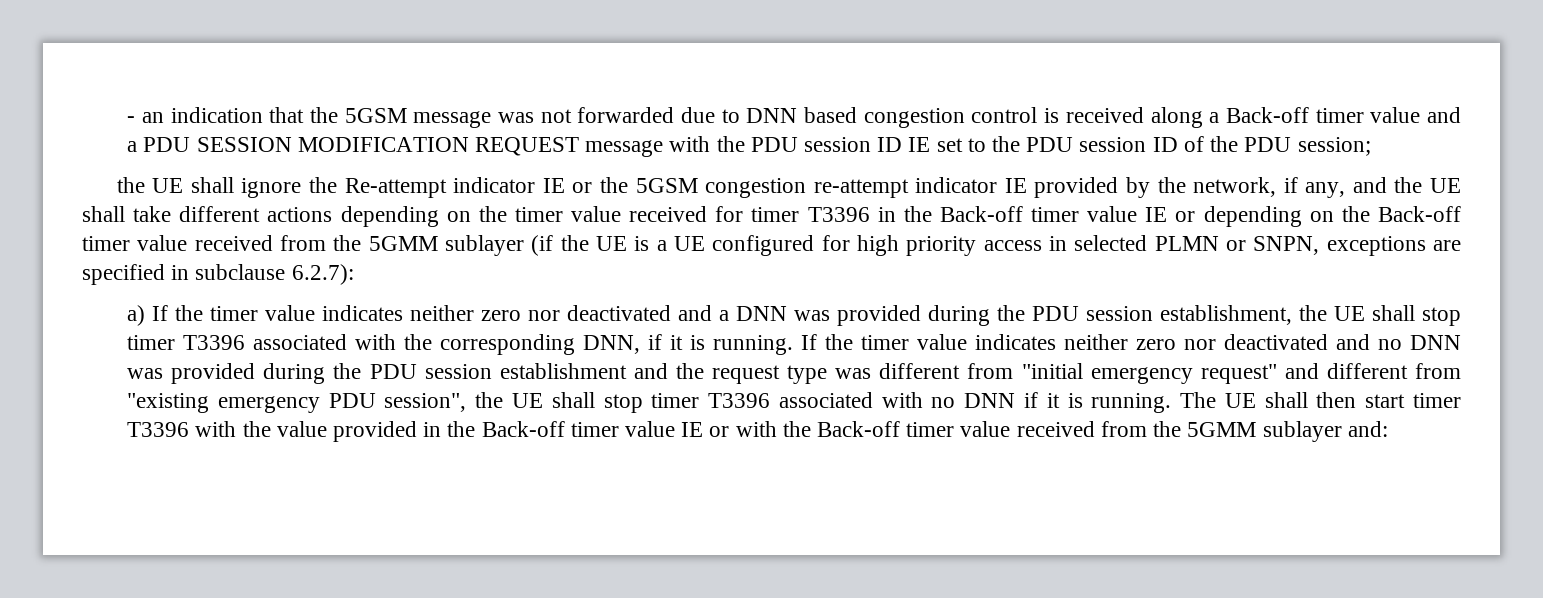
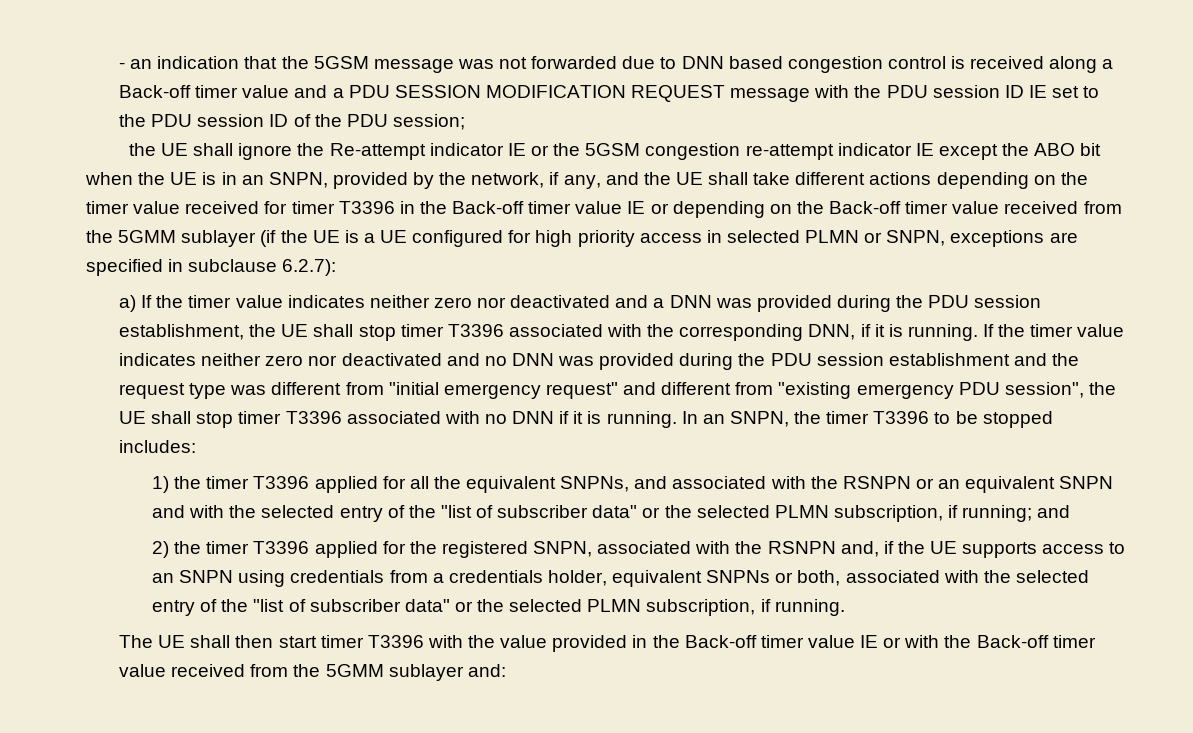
(1027, 185) none -> [938,143,1102,160] [85,172,328,188] except the ABO bit when the UE is in an SNPN,
(1172, 403) none -> [681,411,1053,428] [118,440,196,453] [151,476,1114,493] [151,505,1071,522] [151,541,1126,558] [151,570,1089,587] [151,599,845,616] In an SNPN, the timer T3396 to be stopped includes: // 1) the timer T3396 applied for all the equivalent SNPNs, and associated with the RSNPN or an equivalent SNPN and with the selected entry of the "list of subscriber data" or the selected PLMN subscription, if running; and // 2) the timer T3396 applied for the registered SNPN, associated with the RSNPN and, if the UE supports access to an SNPN using credentials from a credentials holder, equivalent SNPNs or both, associated with the selected entry of the "list of subscriber data" or the selected PLMN subscription, if running. //

